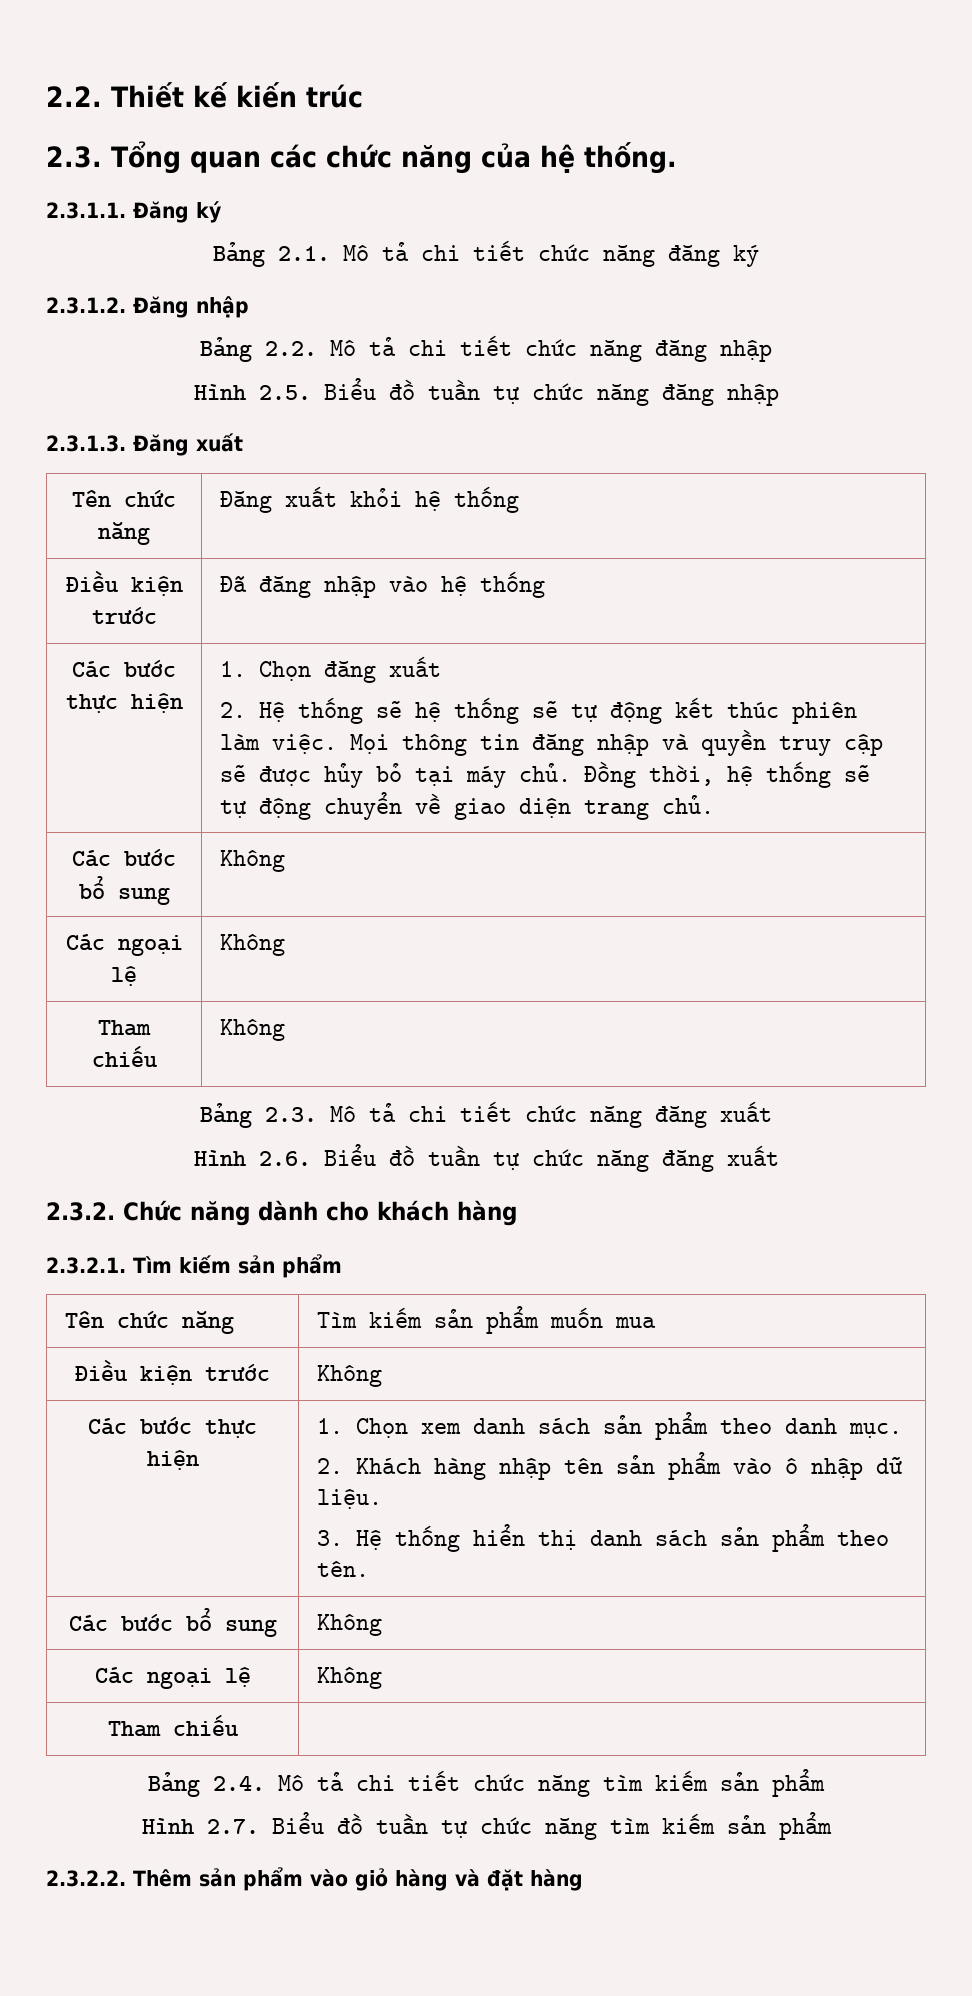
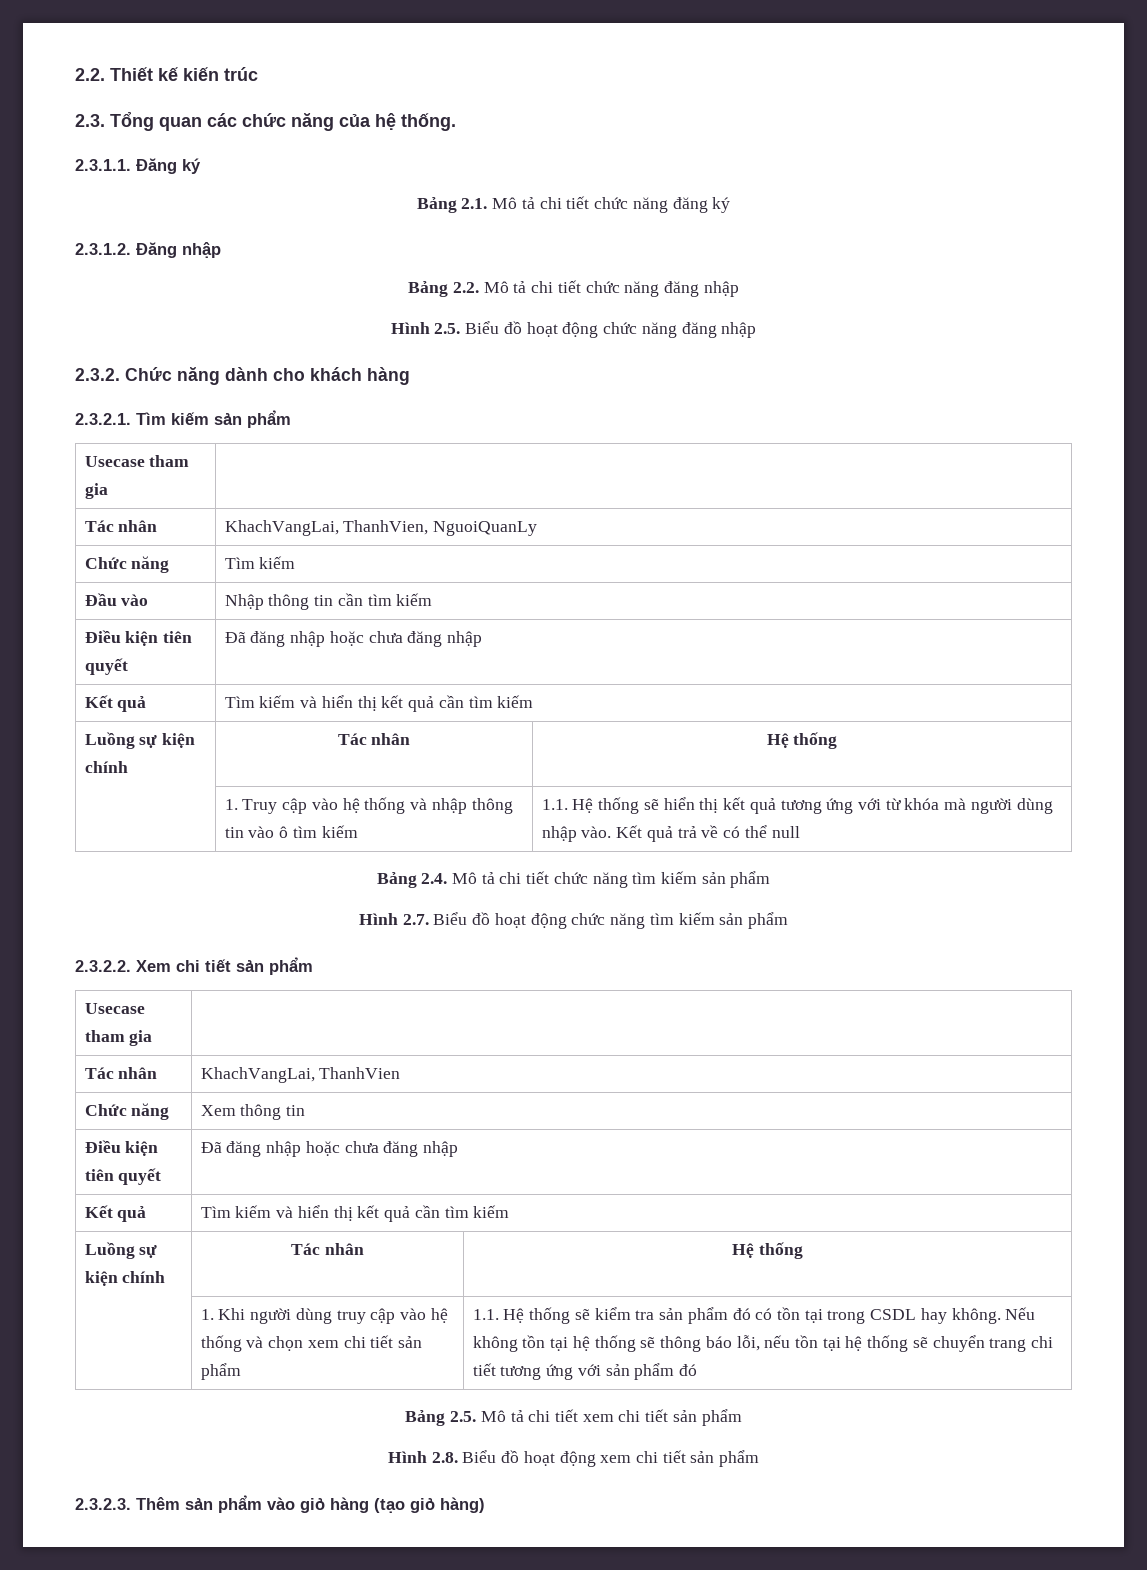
[427,379,779,406] [46,433,243,456] [72,489,176,507] [98,522,150,545] [220,486,520,513] [65,571,183,596] [91,606,157,624] [220,571,546,598] [72,659,176,678] [65,693,183,713] [220,656,442,683] [220,697,858,724] [220,729,884,756] [220,761,871,788] [220,792,715,820] [72,848,176,867] [78,876,170,905] [220,849,286,872] [65,934,183,956] [111,966,137,986] [220,933,286,956] [98,1020,151,1036] [91,1046,158,1067] [220,1018,286,1041] [200,1101,772,1128] [193,1144,779,1172] tuần tự chức năng đăng nhập // 2.3.1.3. Đăng xuất // Tên chức năng | Đăng xuất khỏi hệ thống // Điều kiện trước | Đã đăng nhập vào hệ thống // Các bước thực hiện | 1. Chọn đăng xuất // 2. Hệ thống sẽ hệ thống sẽ tự động kết thúc phiên làm việc. Mọi thông tin đăng nhập và quyền truy cập sẽ được hủy bỏ tại máy chủ. Đồng thời, hệ thống sẽ tự động chuyển về giao diện trang chủ. // Các bước bổ sung | Không // Các ngoại lệ | Không // Tham chiếu | Không // Bảng 2.3. Mô tả chi tiết chức năng đăng xuất // Hình 2.6. Biểu đồ tuần tự chức năng đăng xuất -> [526,322,757,338] hoạt động chức năng đăng nhập
[65,1310,235,1334] [317,1306,657,1334] [75,1360,270,1385] [317,1364,383,1387] [88,1416,257,1438] [146,1450,199,1470] [317,1412,903,1440] [317,1452,903,1480] [317,1489,383,1509] [317,1524,890,1552] [317,1560,370,1577] [68,1608,277,1637] [317,1613,383,1636] [94,1667,251,1689] [317,1666,383,1689] [107,1715,239,1737] Tên chức năng | Tìm kiếm sản phẩm muốn mua // Điều kiện trước | Không // Các bước thực hiện | 1. Chọn xem danh sách sản phẩm theo danh mục. // 2. Khách hàng nhập tên sản phẩm vào ô nhập dữ liệu. // 3. Hệ thống hiển thị danh sách sản phẩm theo tên. // Các bước bổ sung | Không // Các ngoại lệ | Không // Tham chiếu | -> [84,455,190,467] [84,483,108,499] [84,520,158,532] [224,520,538,536] [84,556,170,573] [224,556,296,569] [84,593,149,606] [224,593,433,610] [84,630,193,646] [84,658,128,675] [224,631,483,647] [84,695,147,712] [224,695,534,712] [84,732,196,749] [84,761,128,773] [337,733,411,745] [766,732,838,749] [224,797,513,814] [224,825,358,838] [541,797,1053,814] [541,825,800,842] Usecase tham gia | // Tác nhân | KhachVangLai, ThanhVien, NguoiQuanLy // Chức năng | Tìm kiếm // Đầu vào | Nhập thông tin cần tìm kiếm // Điều kiện tiên quyết | Đã đăng nhập hoặc chưa đăng nhập // Kết quả | Tìm kiếm và hiển thị kết quả cần tìm kiếm // Luồng sự kiện chính | Tác nhân | Hệ thống // | 1. Truy cập vào hệ thống và nhập thông tin vào ô tìm kiếm | 1.1. Hệ thống sẽ hiển thị kết quả tương ứng với từ khóa mà người dùng nhập vào. Kết quả trả về có thể null
[375,1813,467,1838] tuần tự -> [494,913,567,929] hoạt động
(126, 1878) none -> [136,957,313,975] [84,1003,145,1014] [84,1030,153,1046] [84,1067,158,1079] [200,1067,401,1083] [84,1103,170,1120] [200,1104,306,1120] [84,1140,159,1156] [84,1168,162,1185] [200,1141,459,1157] [84,1205,147,1222] [200,1205,510,1222] [84,1242,158,1259] [84,1271,166,1286] [291,1243,364,1255] [732,1242,803,1259] [200,1308,448,1324] [200,1335,423,1352] [200,1363,241,1380] [472,1307,1036,1324] [472,1335,1054,1352] [472,1363,698,1380] [405,1409,742,1426] [387,1450,760,1467] [75,1498,131,1510] Xem chi tiết sản phẩm // Usecase tham gia | // Tác nhân | KhachVangLai, ThanhVien // Chức năng | Xem thông tin // Điều kiện tiên quyết | Đã đăng nhập hoặc chưa đăng nhập // Kết quả | Tìm kiếm và hiển thị kết quả cần tìm kiếm // Luồng sự kiện chính | Tác nhân | Hệ thống // | 1. Khi người dùng truy cập vào hệ thống và chọn xem chi tiết sản phẩm | 1.1. Hệ thống sẽ kiểm tra sản phẩm đó có tồn tại trong CSDL hay không. Nếu không tồn tại hệ thống sẽ thông báo lỗi, nếu tồn tại hệ thống sẽ chuyển trang chi tiết tương ứng với sản phẩm đó // Bảng 2.5. Mô tả chi tiết xem chi tiết sản phẩm // Hình 2.8. Biểu đồ hoạt động xem chi tiết sản phẩm // 2.3.2.3.
[455,1869,583,1891] và đặt hàng -> [374,1497,485,1513] (tạo giỏ hàng)

